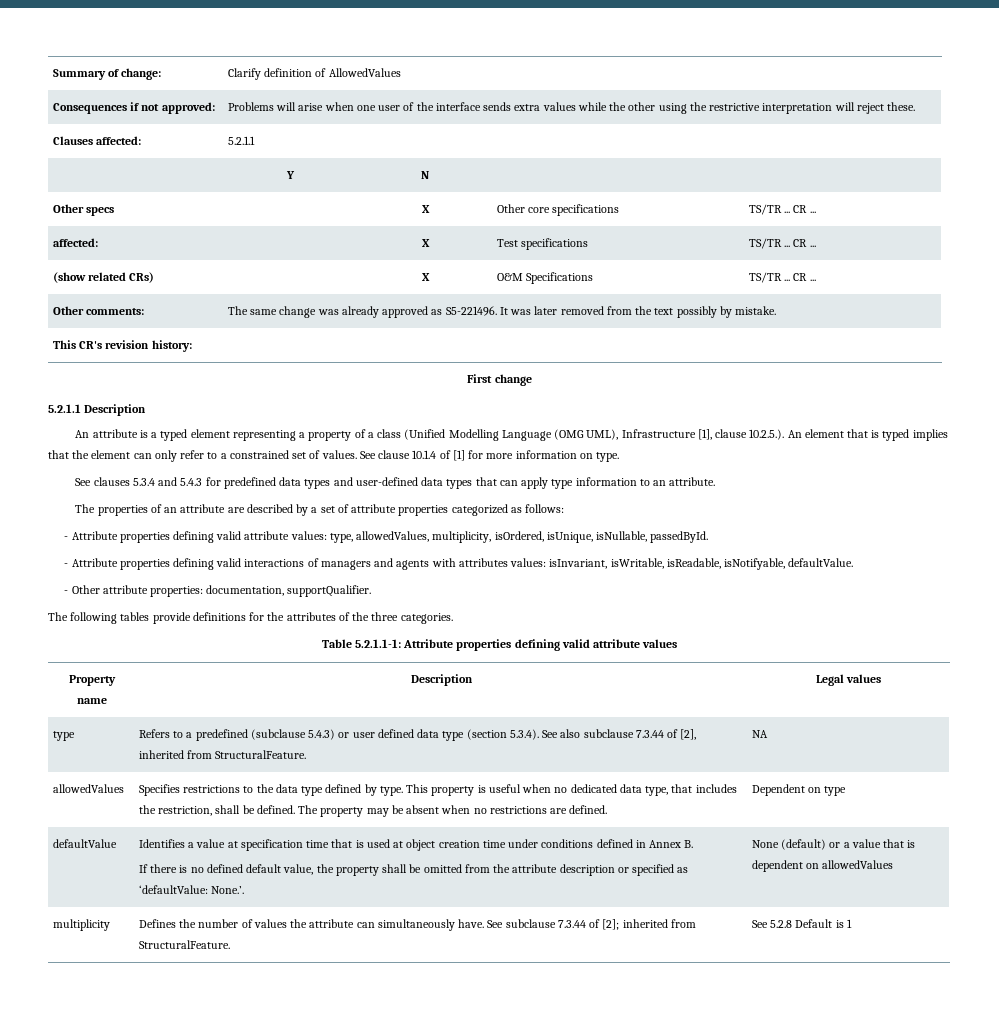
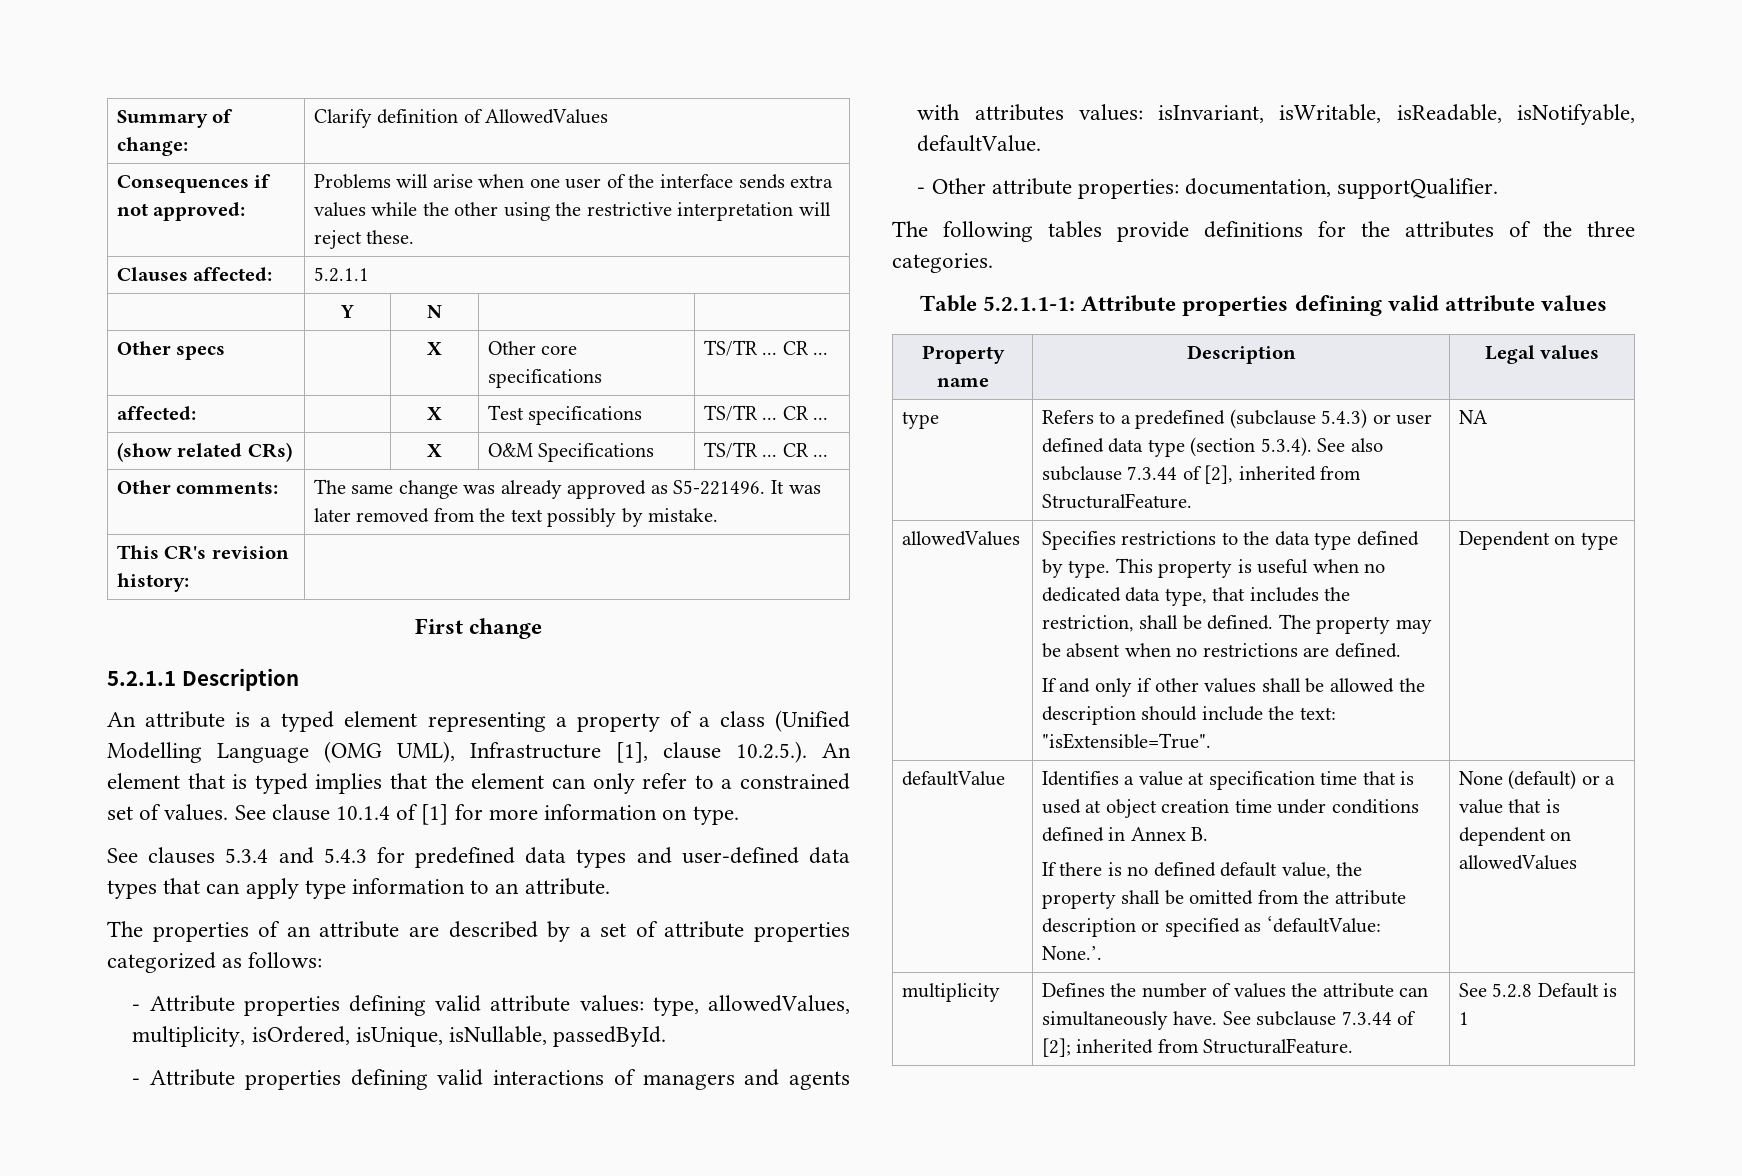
(608, 809) none -> [1041,678,1425,697] [1041,706,1336,725] [1041,733,1211,749] // If and only if other values shall be allowed the description should include the text: "isExtensible=True".

